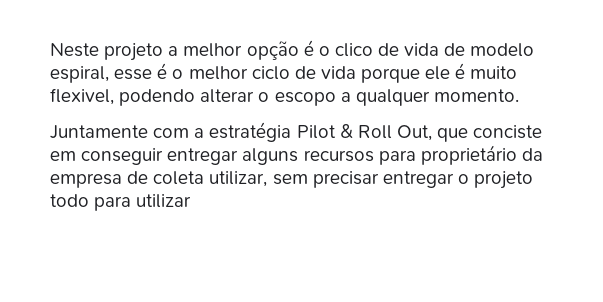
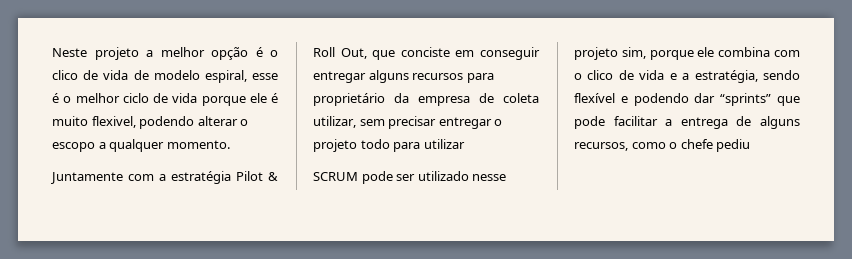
(192, 201) none -> [313,171,507,184] [574,47,800,60] [574,70,800,83] [574,93,800,106] [574,116,800,129] [574,139,751,152] // SCRUM pode ser utilizado nesse projeto sim, porque ele combina com o clico de vida e a estratégia, sendo flexível e podendo dar “sprints” que pode facilitar a entrega de alguns recursos, como o chefe pediu

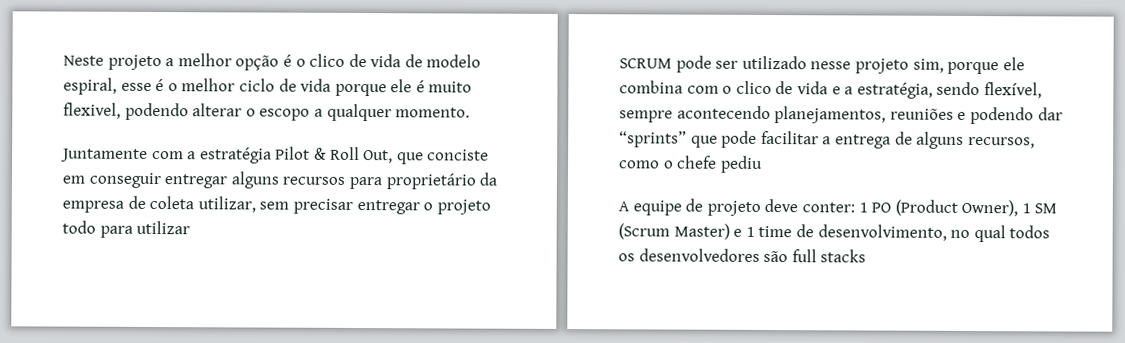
[574,93,615,103] flexível -> [983,82,1042,99] [619,105,954,124] flexível, sempre acontecendo planejamentos, reuniões
(751, 145) none -> [618,198,1058,217] [618,223,1051,243] [618,248,867,263] // A equipe de projeto deve conter: 1 PO (Product Owner), 1 SM (Scrum Master) e 1 time de desenvolvimento, no qual todos os desenvolvedores são full stacks

